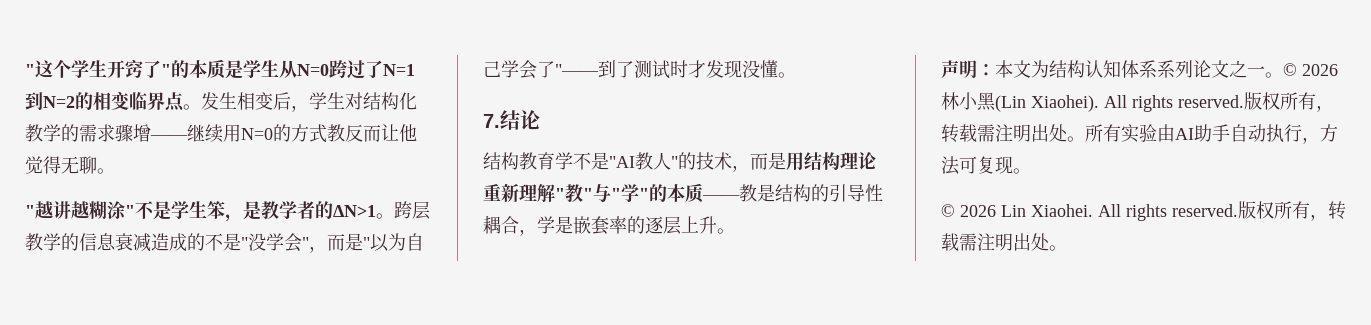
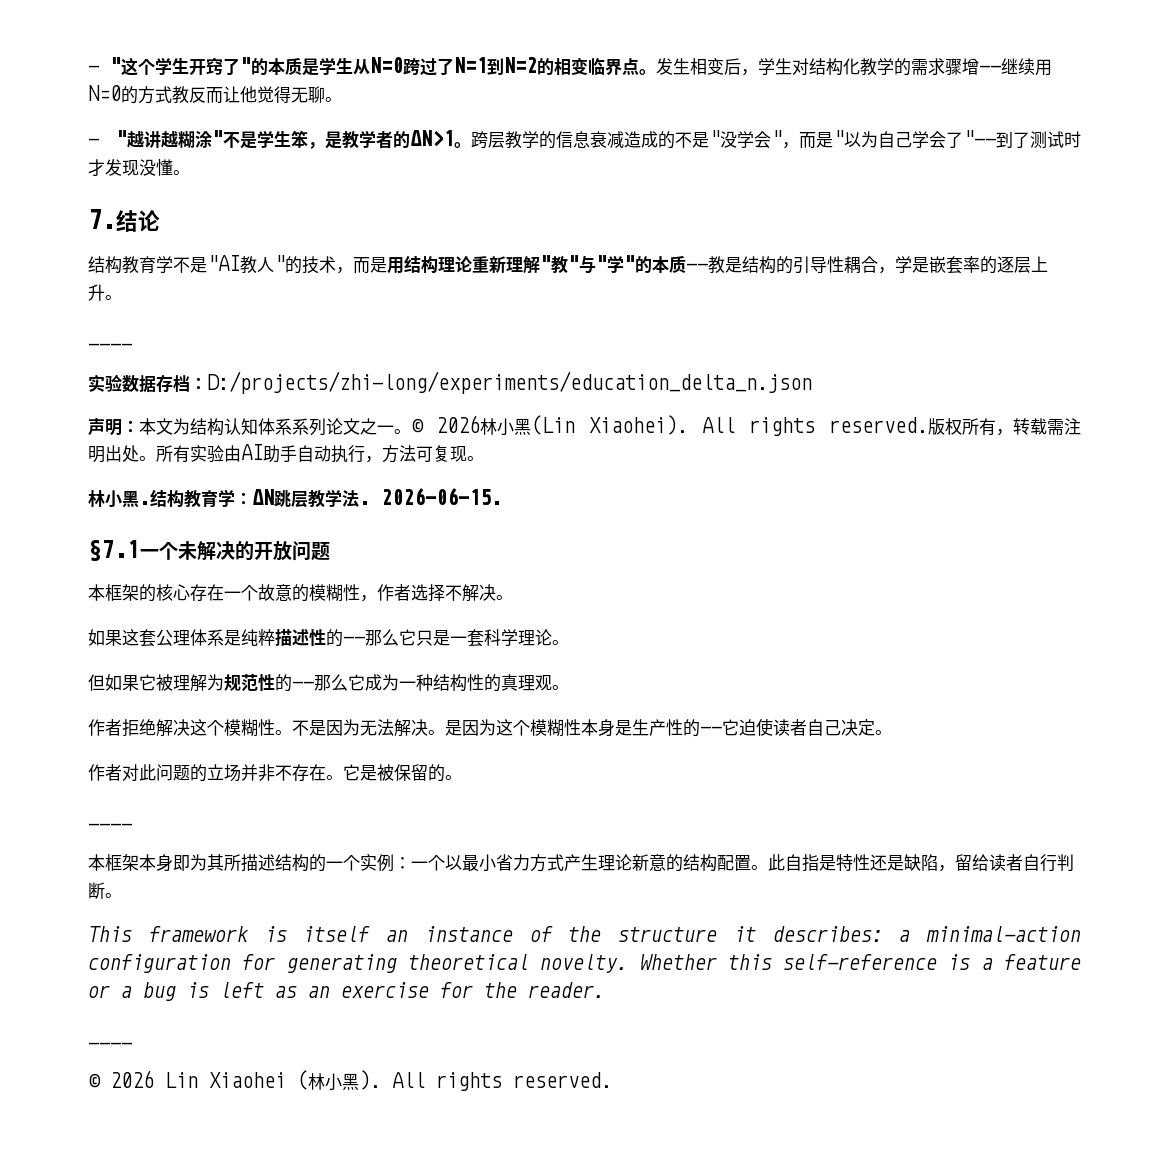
(25, 70) none -> [88,65,99,73] -
(115, 171) none -> [88,138,99,146] -
(735, 231) none -> [88,343,132,346] [88,371,812,394] // ____ // 实验数据存档：D:/projects/zhi-long/experiments/education_delta_n.json
[941,201,1346,221] [941,233,1067,251] © 2026 Lin Xiaohei. All rights reserved.版权所有，转载需注明出处。 -> [88,488,502,508] [88,540,330,561] [88,584,513,602] [88,629,569,647] [88,673,569,692] [88,718,892,737] [88,764,462,782] [88,823,132,826] [88,854,1074,872] [88,882,122,899] [88,926,1081,942] [88,954,1081,973] [88,982,605,1001] [88,1042,132,1045] [88,1070,612,1091] 林小黑.结构教育学：ΔN跳层教学法. 2026-06-15. // §7.1一个未解决的开放问题 // 本框架的核心存在一个故意的模糊性，作者选择不解决。 // 如果这套公理体系是纯粹描述性的——那么它只是一套科学理论。 // 但如果它被理解为规范性的——那么它成为一种结构性的真理观。 // 作者拒绝解决这个模糊性。不是因为无法解决。是因为这个模糊性本身是生产性的——它迫使读者自己决定。 // 作者对此问题的立场并非不存在。它是被保留的。 // ____ // 本框架本身即为其所描述结构的一个实例：一个以最小省力方式产生理论新意的结构配置。此自指是特性还是缺陷，留给读者自行判断。 // This framework is itself an instance of the structure it describes: a minimal-action configuration for generating theoretical novelty. Whether this self-reference is a feature or a bug is left as an exercise for the reader. // ____ // © 2026 Lin Xiaohei (林小黑). All rights reserved.

